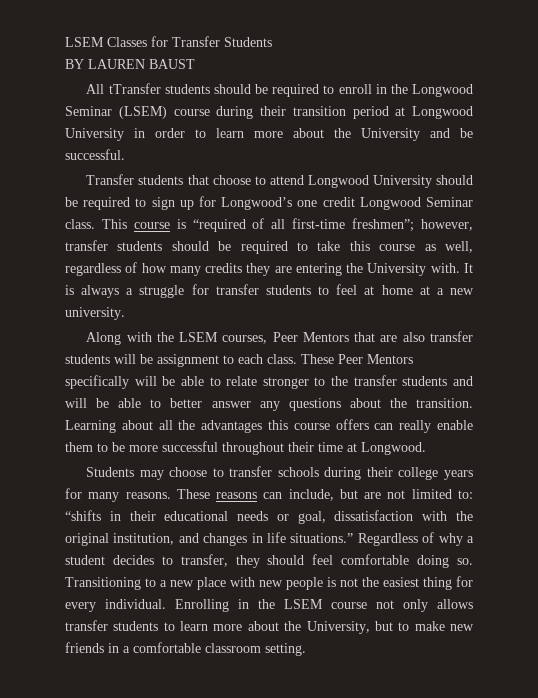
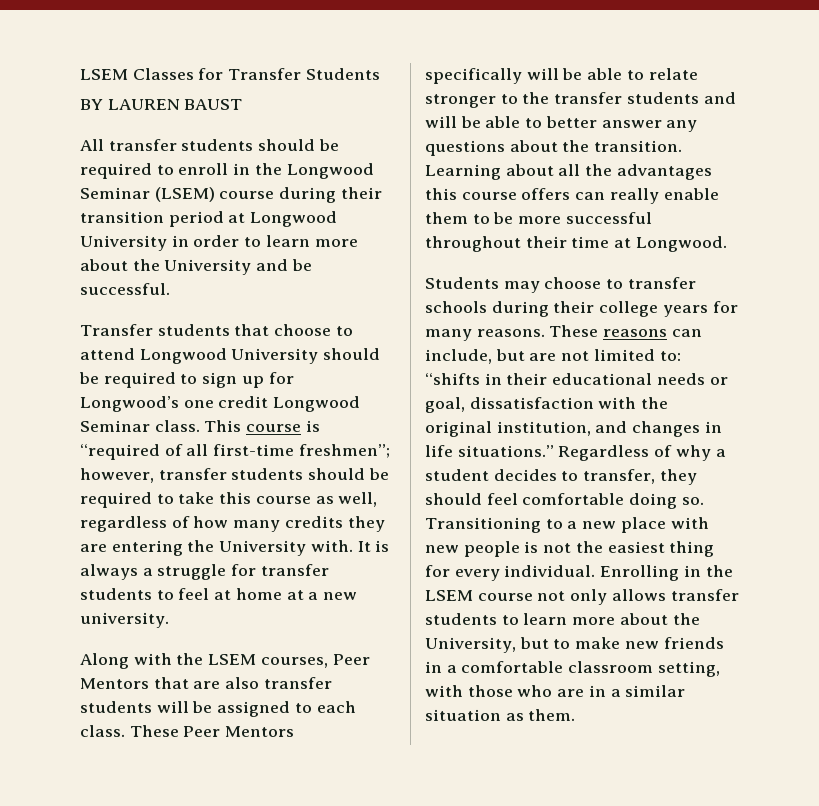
[108,83,161,94] tTransfer -> [108,139,177,151] transfer
[157,354,219,367] assignment -> [217,701,291,717] assigned
[265,643,306,656] setting. -> [657,661,720,677] [425,685,686,697] [425,709,576,721] setting, with those who are in a similar situation as them.

